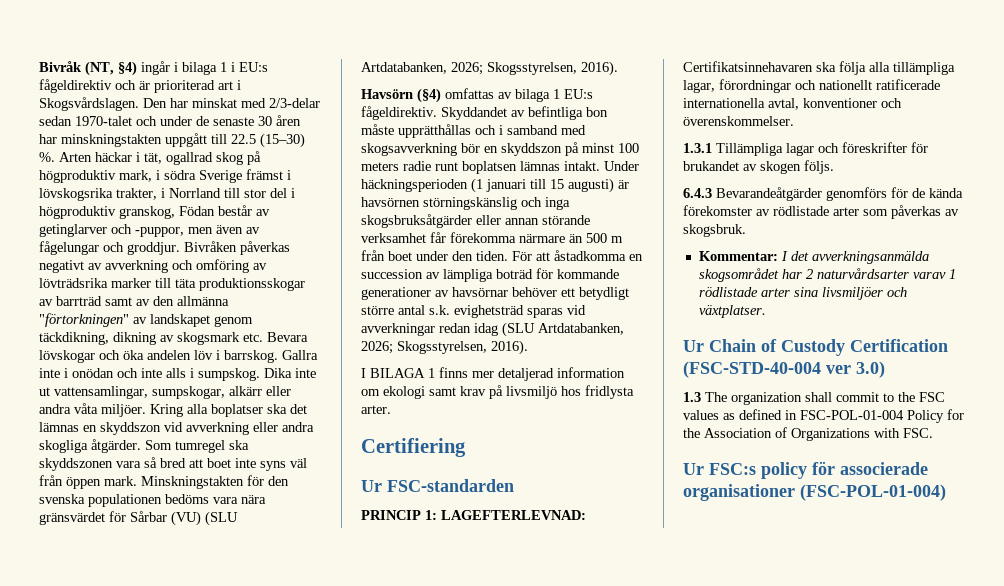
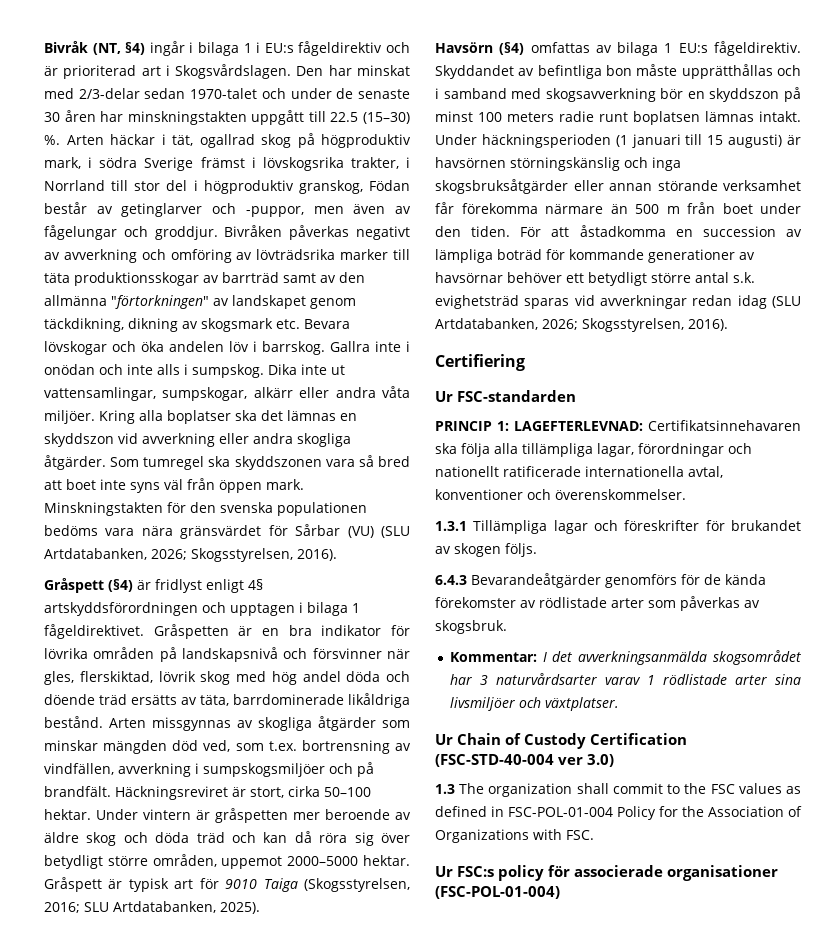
(618, 68) none -> [44,578,263,593] [44,602,360,616] [44,624,410,639] [44,647,410,662] [44,671,410,685] [44,693,410,708] [44,716,410,731] [44,740,411,754] [44,762,374,777] [44,786,371,800] [44,808,411,823] [44,831,410,846] [44,854,411,869] [44,877,411,892] [44,901,260,914] // Gråspett (§4) är fridlyst enligt 4§ artskyddsförordningen och upptagen i bilaga 1 fågeldirektivet. Gråspetten är en bra indikator för lövrika områden på landskapsnivå och försvinner när gles, flerskiktad, lövrik skog med hög andel döda och döende träd ersätts av täta, barrdominerade likåldriga bestånd. Arten missgynnas av skogliga åtgärder som minskar mängden död ved, som t.ex. bortrensning av vindfällen, avverkning i sumpskogsmiljöer och på brandfält. Häckningsreviret är stort, cirka 50–100 hektar. Under vintern är gråspetten mer beroende av äldre skog och döda träd och kan då röra sig över betydligt större områden, uppemot 2000–5000 hektar. Gråspett är typisk art för 9010 Taiga (Skogsstyrelsen, 2016; SLU Artdatabanken, 2025).
[361,367,625,381] [361,385,634,399] [361,405,391,414] // I BILAGA 1 finns mer detaljerad information om ekologi samt krav på livsmiljö hos fridlysta arter. -> (728, 325) none
[805,269,813,279] 2 -> [479,675,488,685] 3

